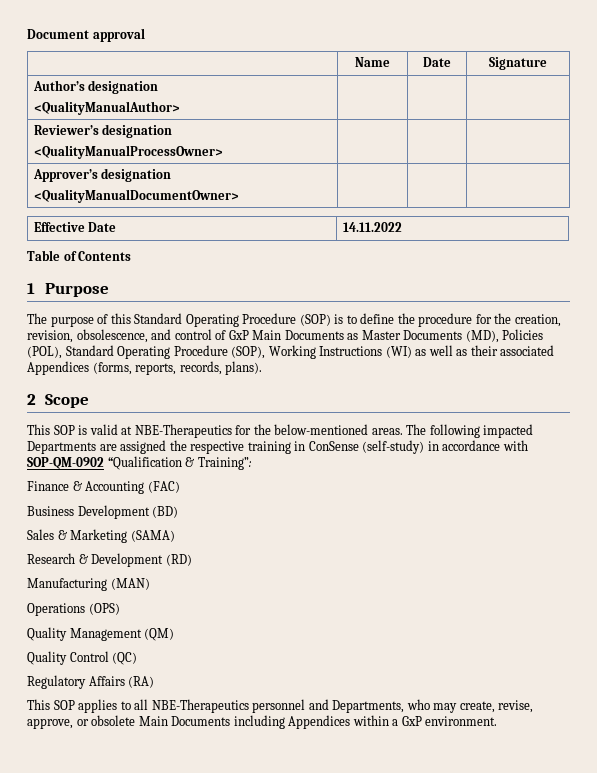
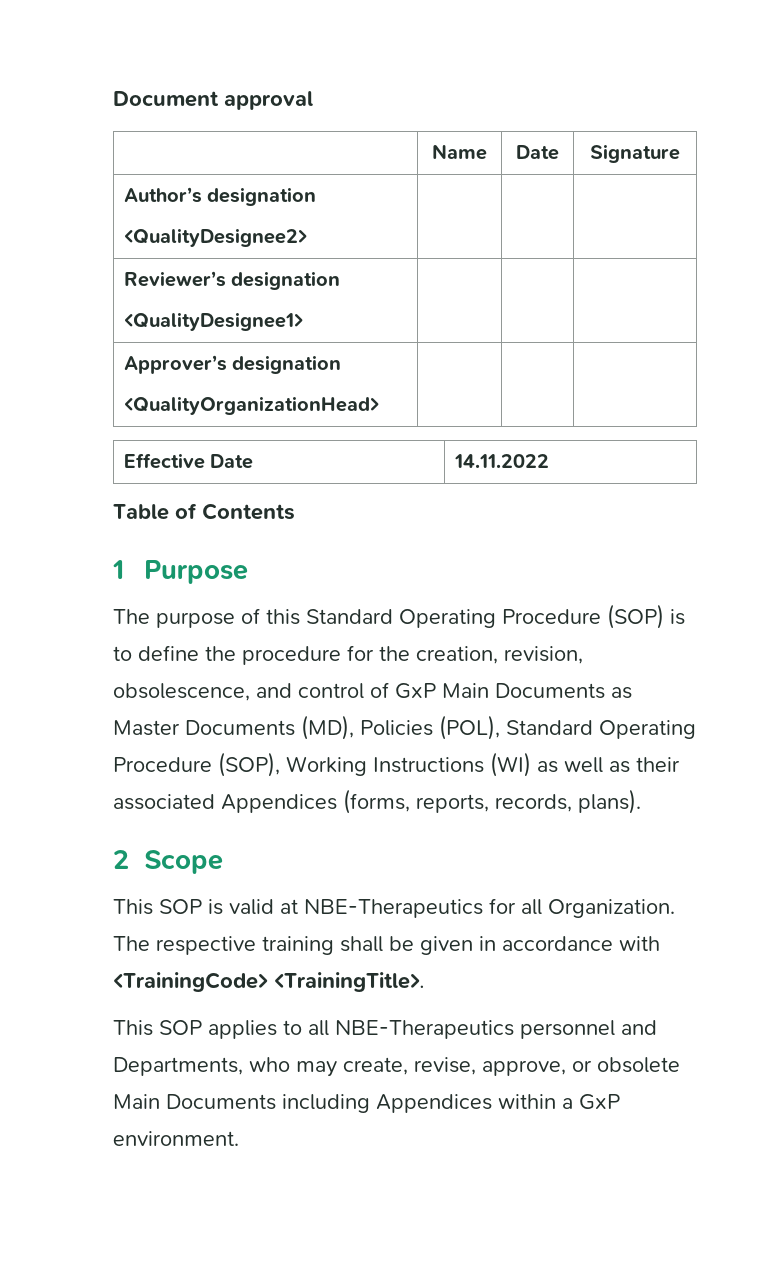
[33,101,180,115] <QualityManualAuthor> -> [123,228,307,247] <QualityDesignee2>
[33,145,223,159] <QualityManualProcessOwner> -> [123,312,303,331] <QualityDesignee1>
[33,189,239,203] <QualityManualDocumentOwner> -> [123,396,379,415] <QualityOrganizationHead>
[253,424,534,438] [27,440,528,454] [27,456,252,470] [27,481,180,494] [27,505,179,519] [27,529,175,543] [27,553,192,567] [27,578,150,591] [27,603,120,616] [27,627,175,641] [27,651,138,665] [27,675,155,689] the below-mentioned areas. The following impacted Departments are assigned the respective training in ConSense (self-study) in accordance with SOP-QM-0902 “Qualification & Training”: // Finance & Accounting (FAC) // Business Development (BD) // Sales & Marketing (SAMA) // Research & Development (RD) // Manufacturing (MAN) // Operations (OPS) // Quality Management (QM) // Quality Control (QC) // Regulatory Affairs (RA) -> [521,899,675,918] [113,936,660,955] [113,972,425,992] all Organization. The respective training shall be given in accordance with <TrainingCode> <TrainingTitle>.

